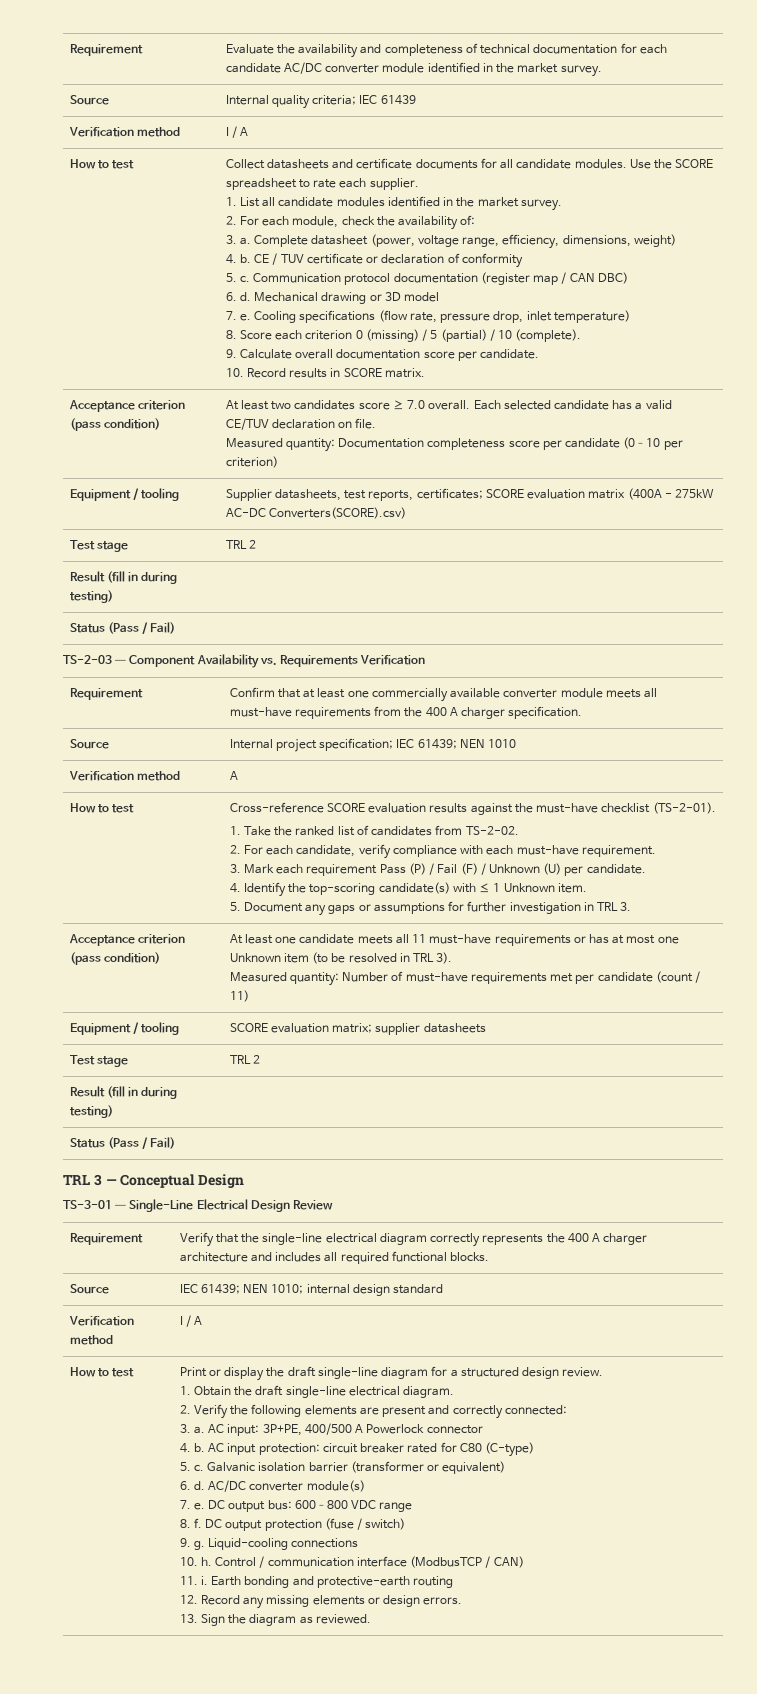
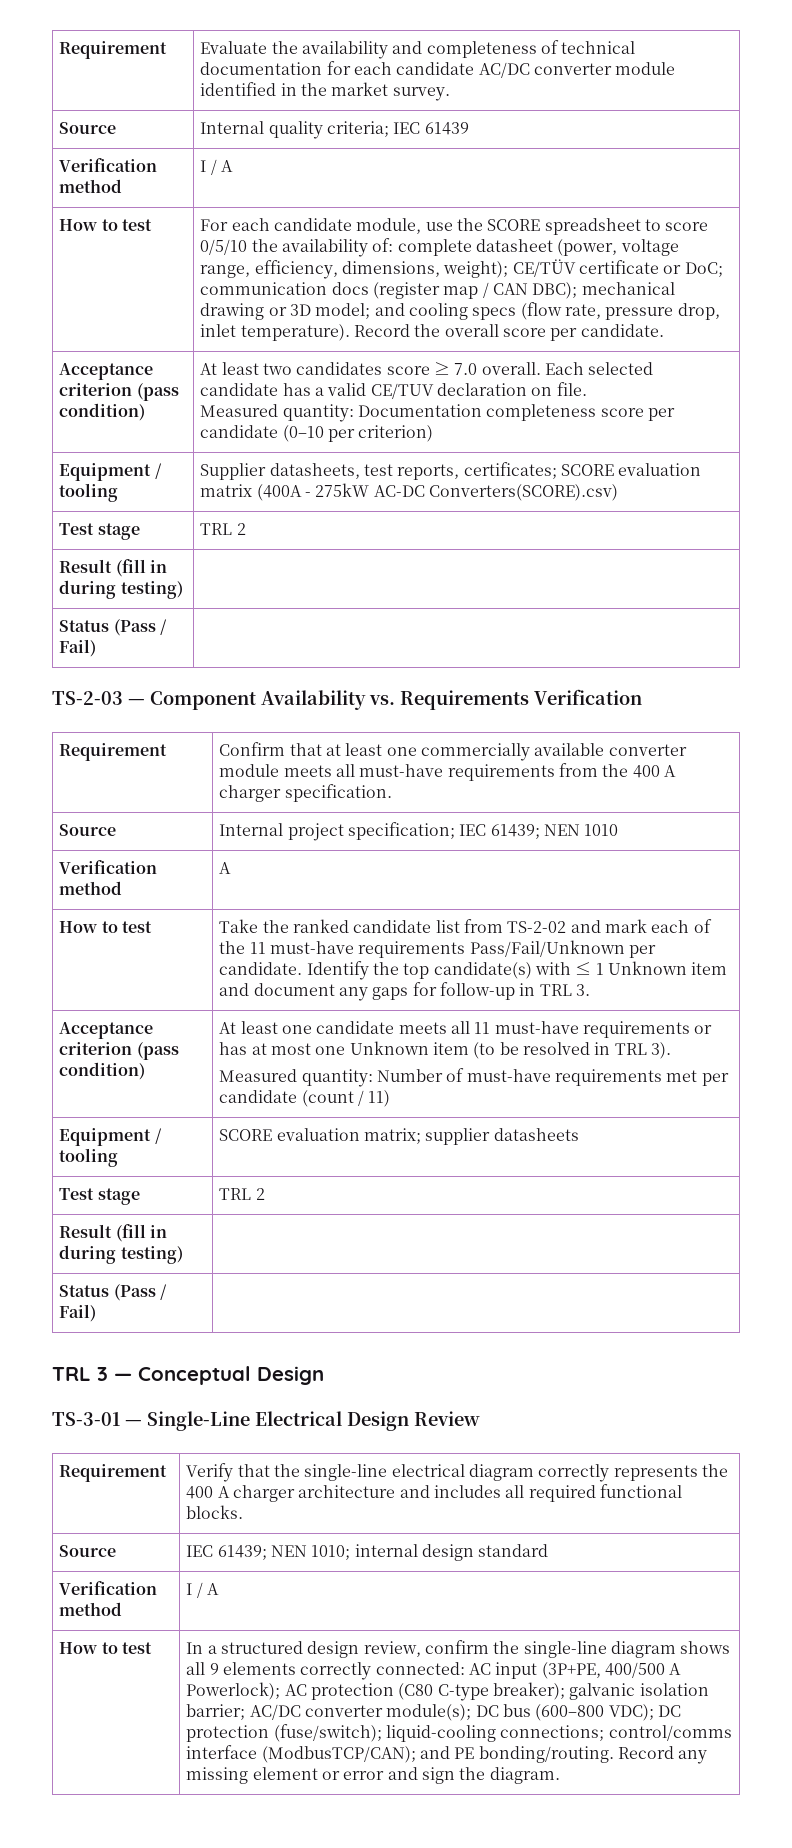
[225,158,714,169] [225,178,419,190] [225,196,562,211] [225,216,375,228] Collect datasheets and certificate documents for all candidate modules. Use the SCORE spreadsheet to rate each supplier. // 1. List all candidate modules identified in the market survey. // 2. For each module, check -> [200,218,709,235] [200,239,248,255] For each candidate module, use the SCORE spreadsheet to score 0/5/10
[225,235,309,247] // 3. a. Complete -> [397,239,472,256] complete
[633,234,676,247] [225,253,523,268] [225,272,628,285] [225,292,440,304] [225,310,376,323] weight) // 4. b. CE / TUV certificate or declaration of conformity // 5. c. Communication protocol documentation (register map / CAN DBC) // 6. d. Mechanical drawing or 3D model // 7. e. Cooling specifications -> [443,259,723,278] [200,282,675,299] [200,303,517,320] weight); CE/TÜV certificate or DoC; communication docs (register map / CAN DBC); mechanical drawing or 3D model; and cooling specs
[553,310,630,323] [225,329,582,342] [225,349,540,361] [225,368,425,378] temperature) // 8. Score each criterion 0 (missing) / 5 (partial) / 10 (complete). // 9. Calculate overall documentation score per candidate. // 10. Record results in SCORE matrix. -> [240,324,664,341] temperature). Record the overall score per candidate.
[229,802,716,815] [229,825,519,836] [229,844,656,859] [229,863,646,876] [229,883,241,893] Cross-reference SCORE evaluation results against the must-have checklist (TS-2-01). // 1. Take the ranked list of candidates from TS-2-02. // 2. For each candidate, verify compliance with each must-have requirement. // 3. Mark each requirement Pass (P) / Fail (F) / Unknown (U) per candidate. // 4. -> [219,919,712,933] [219,940,657,958] [219,962,303,975] Take the ranked candidate list from TS-2-02 and mark each of the 11 must-have requirements Pass/Fail/Unknown per candidate.
[309,883,376,895] top-scoring -> [403,963,430,979] top
[557,883,587,893] [229,901,581,916] item. // 5. Document any gaps or assumptions for further investigation -> [691,962,728,975] [219,982,516,1001] item and document any gaps for follow-up
[179,1366,604,1381] [179,1385,455,1398] [179,1404,567,1419] [179,1423,483,1436] [179,1442,534,1457] [179,1461,506,1474] [179,1480,365,1492] [179,1500,413,1512] [179,1518,406,1531] [179,1538,359,1550] [179,1556,524,1568] [179,1576,454,1588] [179,1595,463,1609] [179,1614,371,1626] Print or display the draft single-line diagram for a structured design review. // 1. Obtain the draft single-line electrical diagram. // 2. Verify the following elements are present and correctly connected: // 3. a. AC input: 3P+PE, 400/500 A Powerlock connector // 4. b. AC input protection: circuit breaker rated for C80 (C-type) // 5. c. Galvanic isolation barrier (transformer or equivalent) // 6. d. AC/DC converter module(s) // 7. e. DC output bus: 600–800 VDC range // 8. f. DC output protection (fuse / switch) // 9. g. Liquid-cooling connections // 10. h. Control / communication interface (ModbusTCP / CAN) // 11. i. Earth bonding and protective-earth routing // 12. Record any missing elements or design errors. // 13. Sign the diagram as reviewed. -> [186,1640,731,1658] [186,1662,682,1680] [186,1682,709,1701] [186,1704,682,1721] [186,1724,732,1742] [186,1745,708,1764] [186,1767,560,1784] In a structured design review, confirm the single-line diagram shows all 9 elements correctly connected: AC input (3P+PE, 400/500 A Powerlock); AC protection (C80 C-type breaker); galvanic isolation barrier; AC/DC converter module(s); DC bus (600–800 VDC); DC protection (fuse/switch); liquid-cooling connections; control/comms interface (ModbusTCP/CAN); and PE bonding/routing. Record any missing element or error and sign the diagram.

